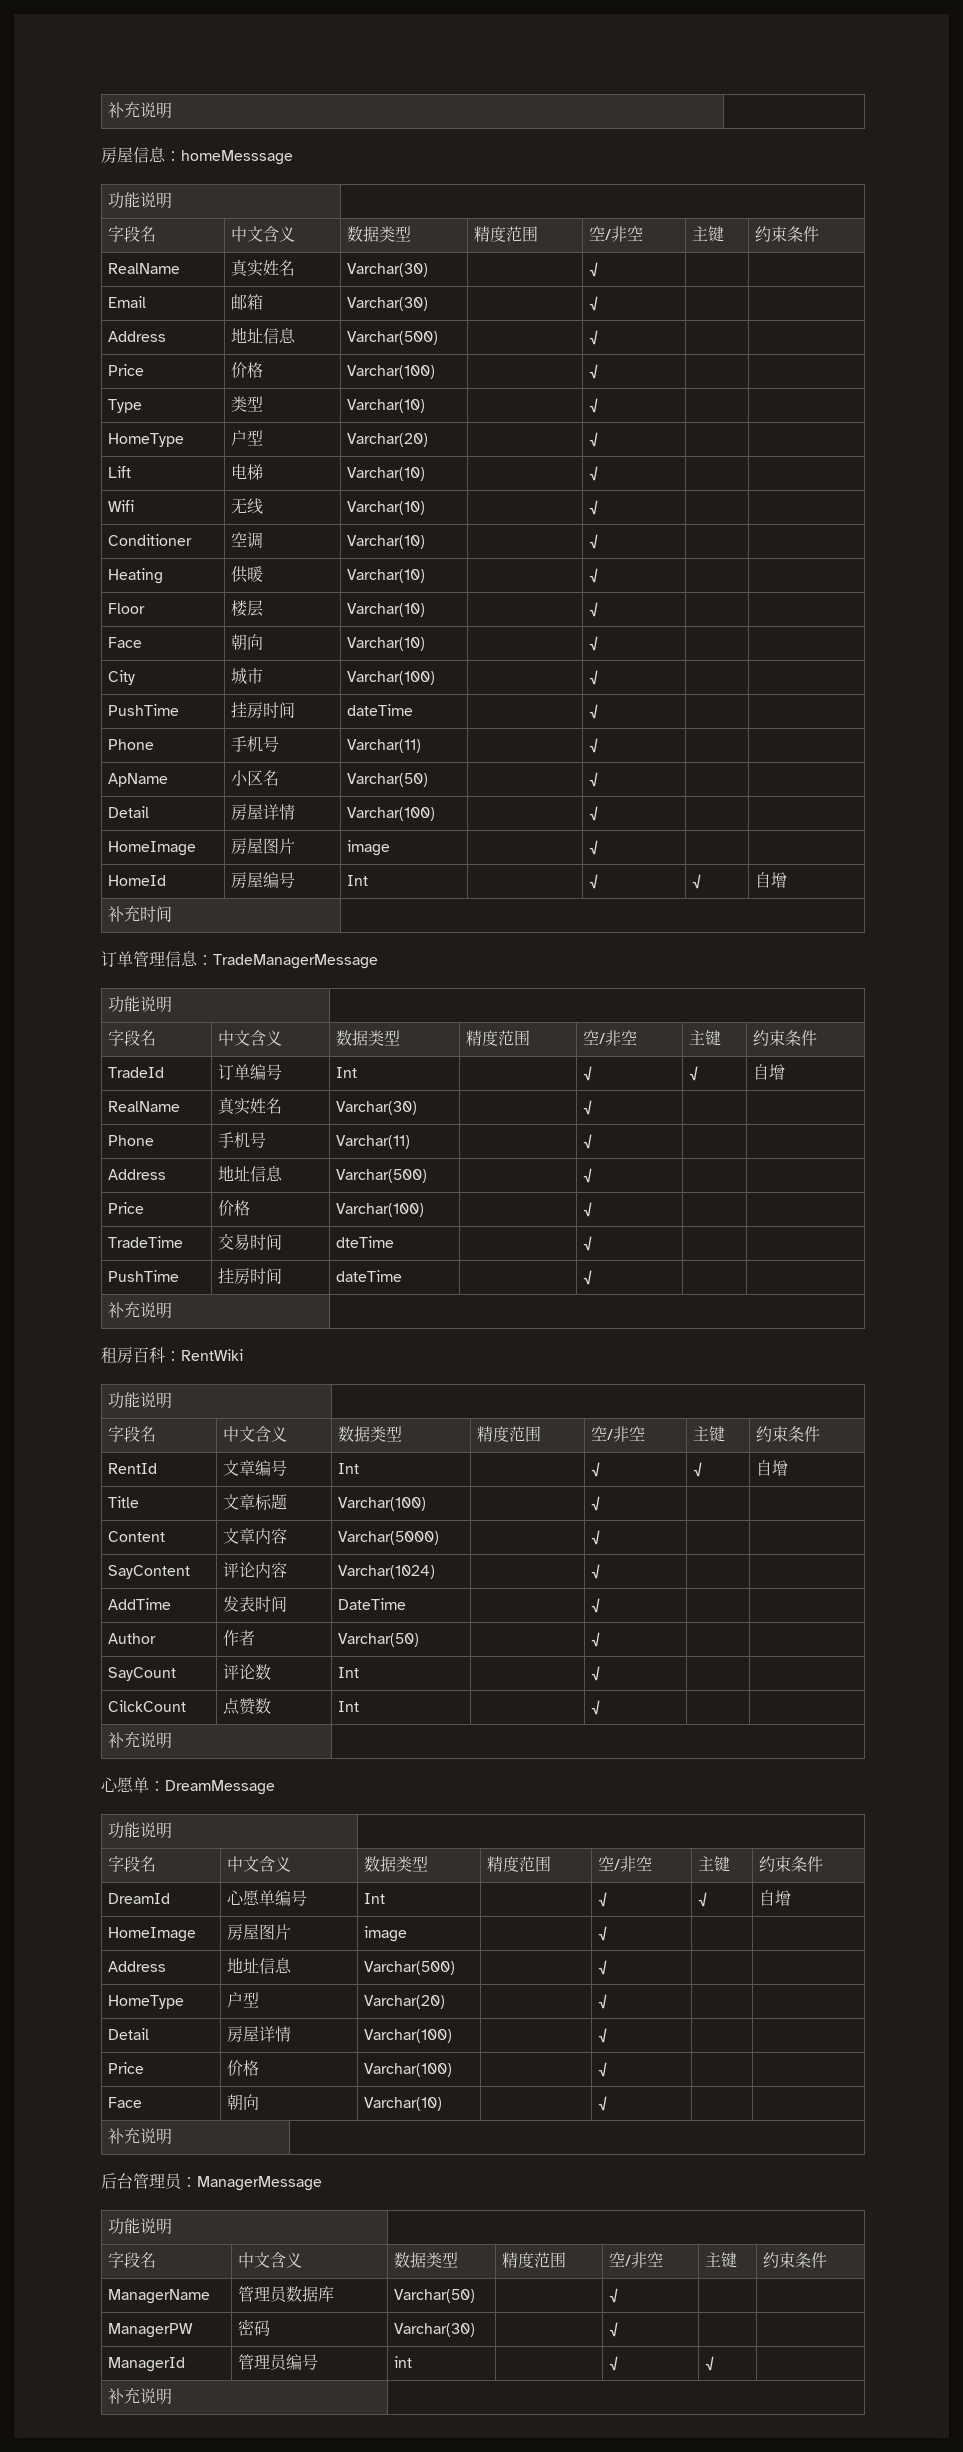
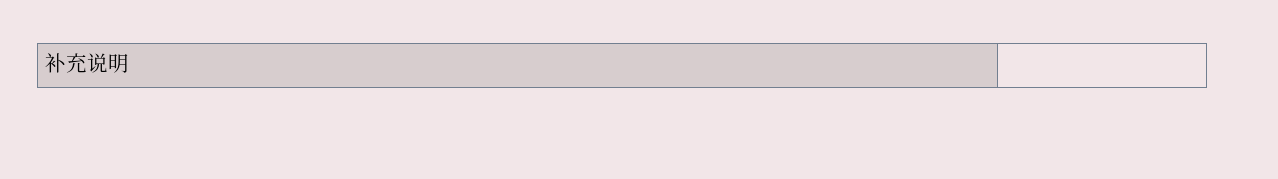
[107,102,172,119] [101,147,293,165] [107,192,172,209] [107,226,156,242] [230,226,295,242] [346,226,411,242] [473,226,538,242] [588,226,643,242] [691,226,724,242] [754,226,819,242] [107,263,180,274] [230,259,295,277] [346,263,428,277] [588,262,598,277] [107,296,146,308] [230,294,263,310] [346,297,428,311] [588,296,598,311] [107,331,166,342] [230,327,296,344] [346,331,438,345] [588,330,598,345] [107,364,144,376] [230,362,263,378] [346,365,435,379] [588,364,598,379] [107,399,142,413] [230,396,263,412] [346,399,425,413] [588,398,598,413] [107,433,184,447] [230,430,263,446] [346,433,428,447] [588,432,598,447] [107,466,131,478] [230,464,263,480] [346,467,425,481] [588,466,598,481] [107,500,134,512] [230,498,263,514] [346,501,425,515] [588,500,598,515] [107,534,192,546] [230,532,263,549] [346,535,425,549] [588,534,598,549] [107,568,163,584] [230,566,263,583] [346,569,425,583] [588,568,598,583] [107,603,145,614] [230,600,263,617] [346,603,425,617] [588,602,598,617] [107,637,142,648] [230,634,263,650] [346,637,425,651] [588,636,598,651] [107,670,135,685] [230,668,263,685] [346,671,435,685] [588,670,598,685] [107,704,179,716] [230,702,295,719] [346,704,413,716] [588,704,598,719] [107,739,154,750] [230,736,279,752] [346,739,421,753] [588,738,598,753] [107,773,168,787] [230,770,279,786] [346,773,428,787] [588,772,598,787] [107,806,149,818] [230,804,295,821] [346,807,435,821] [588,806,598,821] [107,841,196,856] [230,838,295,855] [346,840,390,856] [588,840,598,855] [107,875,166,886] [230,872,295,889] [346,875,368,886] [588,874,598,889] [691,874,701,889] [754,872,787,888] [107,906,172,922] [101,951,378,969] [107,996,172,1013] [107,1030,156,1046] [217,1030,282,1046] [335,1030,400,1046] [465,1030,530,1046] [582,1030,637,1046] [688,1030,721,1046] [752,1030,817,1046] [107,1067,164,1078] [217,1064,282,1080] [335,1067,357,1078] [582,1066,592,1081] [688,1066,698,1081] [752,1064,785,1080] [107,1101,180,1112] [217,1097,282,1115] [335,1101,417,1115] [582,1100,592,1115] [107,1135,154,1146] [217,1132,266,1148] [335,1135,410,1149] [582,1134,592,1149] [107,1169,166,1180] [217,1165,283,1182] [335,1169,427,1183] [582,1168,592,1183] [107,1202,144,1214] [217,1200,250,1216] [335,1203,424,1217] [582,1202,592,1217] [107,1236,183,1248] [217,1233,282,1251] [335,1236,394,1248] [582,1236,592,1251] [107,1270,179,1282] [217,1268,282,1285] [335,1270,402,1282] [582,1270,592,1285] [107,1302,172,1319] [101,1347,243,1364] [107,1392,172,1409] [107,1426,156,1442] [222,1426,287,1442] [337,1426,402,1442] [476,1426,541,1442] [590,1426,645,1442] [692,1426,725,1442] [755,1426,820,1442] [107,1463,157,1474] [222,1460,287,1476] [337,1463,359,1474] [590,1462,600,1477] [692,1462,702,1477] [755,1460,788,1476] [107,1496,139,1508] [222,1494,287,1511] [337,1497,426,1511] [590,1496,600,1511] [107,1531,165,1542] [222,1528,287,1544] [337,1531,439,1545] [590,1530,600,1545] [107,1565,190,1579] [222,1562,287,1578] [337,1565,435,1579] [590,1564,600,1579] [107,1598,171,1610] [222,1596,287,1612] [337,1598,406,1610] [590,1598,600,1613] [107,1633,156,1644] [222,1630,255,1646] [337,1633,419,1647] [590,1632,600,1647] [107,1667,176,1681] [222,1664,271,1680] [337,1667,359,1678] [590,1666,600,1681] [107,1700,186,1712] [222,1697,271,1715] [337,1701,359,1712] [590,1700,600,1715] [107,1732,172,1749] [101,1777,275,1795] [107,1822,172,1839] [107,1856,156,1872] [226,1856,291,1872] [363,1856,428,1872] [486,1856,551,1872] [597,1856,652,1872] [697,1856,730,1872] [758,1856,823,1872] [107,1893,170,1904] [226,1890,307,1906] [363,1893,385,1904] [597,1892,607,1907] [697,1892,707,1907] [758,1890,791,1906] [107,1927,196,1942] [226,1924,291,1941] [363,1926,407,1942] [597,1926,607,1941] [107,1961,166,1972] [226,1957,292,1974] [363,1961,455,1975] [597,1960,607,1975] [107,1995,184,2009] [226,1992,259,2008] [363,1995,445,2009] [597,1994,607,2009] [107,2028,149,2040] [226,2026,291,2043] [363,2029,452,2043] [597,2028,607,2043] [107,2062,144,2074] [226,2060,259,2076] [363,2063,452,2077] [597,2062,607,2077] [107,2097,142,2108] [226,2094,259,2110] [363,2097,442,2111] [597,2096,607,2111] [107,2128,172,2145] [101,2173,322,2191] [107,2218,172,2235] [107,2252,156,2268] [237,2252,302,2268] [393,2252,458,2268] [501,2252,566,2268] [608,2252,663,2268] [704,2252,737,2268] [762,2252,827,2268] [107,2289,210,2304] [237,2286,334,2303] [393,2289,475,2303] [608,2288,618,2303] [107,2323,193,2338] [237,2319,270,2336] [393,2323,475,2337] [608,2322,618,2337] [107,2357,185,2372] [237,2354,318,2371] [393,2356,412,2368] [608,2356,618,2371] [704,2356,714,2371] [107,2388,172,2405] 补充说明 | // 房屋信息：homeMesssage // 功能说明 | // 字段名 | 中文含义 | 数据类型 | 精度范围 | 空/非空 | 主键 | 约束条件 // RealName | 真实姓名 | Varchar(30) | | √ | | // Email | 邮箱 | Varchar(30) | | √ | | // Address | 地址信息 | Varchar(500) | | √ | | // Price | 价格 | Varchar(100) | | √ | | // Type | 类型 | Varchar(10) | | √ | | // HomeType | 户型 | Varchar(20) | | √ | | // Lift | 电梯 | Varchar(10) | | √ | | // Wifi | 无线 | Varchar(10) | | √ | | // Conditioner | 空调 | Varchar(10) | | √ | | // Heating | 供暖 | Varchar(10) | | √ | | // Floor | 楼层 | Varchar(10) | | √ | | // Face | 朝向 | Varchar(10) | | √ | | // City | 城市 | Varchar(100) | | √ | | // PushTime | 挂房时间 | dateTime | | √ | | // Phone | 手机号 | Varchar(11) | | √ | | // ApName | 小区名 | Varchar(50) | | √ | | // Detail | 房屋详情 | Varchar(100) | | √ | | // HomeImage | 房屋图片 | image | | √ | | // HomeId | 房屋编号 | Int | | √ | √ | 自增 // 补充时间 | // 订单管理信息：TradeManagerMessage // 功能说明 | // 字段名 | 中文含义 | 数据类型 | 精度范围 | 空/非空 | 主键 | 约束条件 // TradeId | 订单编号 | Int | | √ | √ | 自增 // RealName | 真实姓名 | Varchar(30) | | √ | | // Phone | 手机号 | Varchar(11) | | √ | | // Address | 地址信息 | Varchar(500) | | √ | | // Price | 价格 | Varchar(100) | | √ | | // TradeTime | 交易时间 | dteTime | | √ | | // PushTime | 挂房时间 | dateTime | | √ | | // 补充说明 | // 租房百科：RentWiki // 功能说明 | // 字段名 | 中文含义 | 数据类型 | 精度范围 | 空/非空 | 主键 | 约束条件 // RentId | 文章编号 | Int | | √ | √ | 自增 // Title | 文章标题 | Varchar(100) | | √ | | // Content | 文章内容 | Varchar(5000) | | √ | | // SayContent | 评论内容 | Varchar(1024) | | √ | | // AddTime | 发表时间 | DateTime | | √ | | // Author | 作者 | Varchar(50) | | √ | | // SayCount | 评论数 | Int | | √ | | // CilckCount | 点赞数 | Int | | √ | | // 补充说明 | // 心愿单：DreamMessage // 功能说明 | // 字段名 | 中文含义 | 数据类型 | 精度范围 | 空/非空 | 主键 | 约束条件 // DreamId | 心愿单编号 | Int | | √ | √ | 自增 // HomeImage | 房屋图片 | image | | √ | | // Address | 地址信息 | Varchar(500) | | √ | | // HomeType | 户型 | Varchar(20) | | √ | | // Detail | 房屋详情 | Varchar(100) | | √ | | // Price | 价格 | Varchar(100) | | √ | | // Face | 朝向 | Varchar(10) | | √ | | // 补充说明 | // 后台管理员：ManagerMessage // 功能说明 | // 字段名 | 中文含义 | 数据类型 | 精度范围 | 空/非空 | 主键 | 约束条件 // ManagerName | 管理员数据库 | Varchar(50) | | √ | | // ManagerPW | 密码 | Varchar(30) | | √ | | // ManagerId | 管理员编号 | int | | √ | √ | // 补充说明 | -> [45,53,130,73] 补充说明 |

